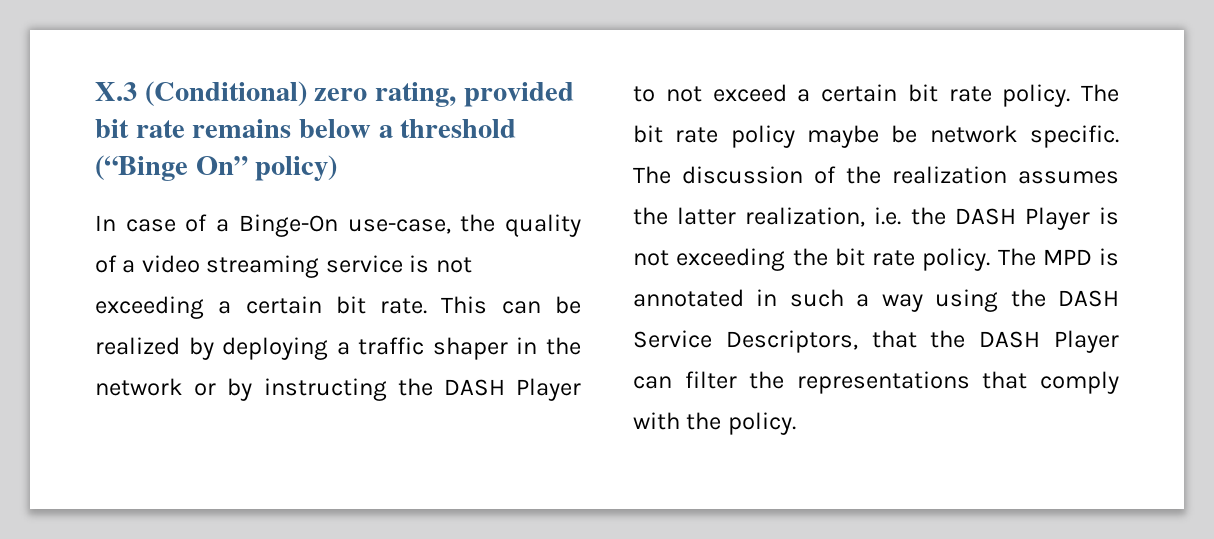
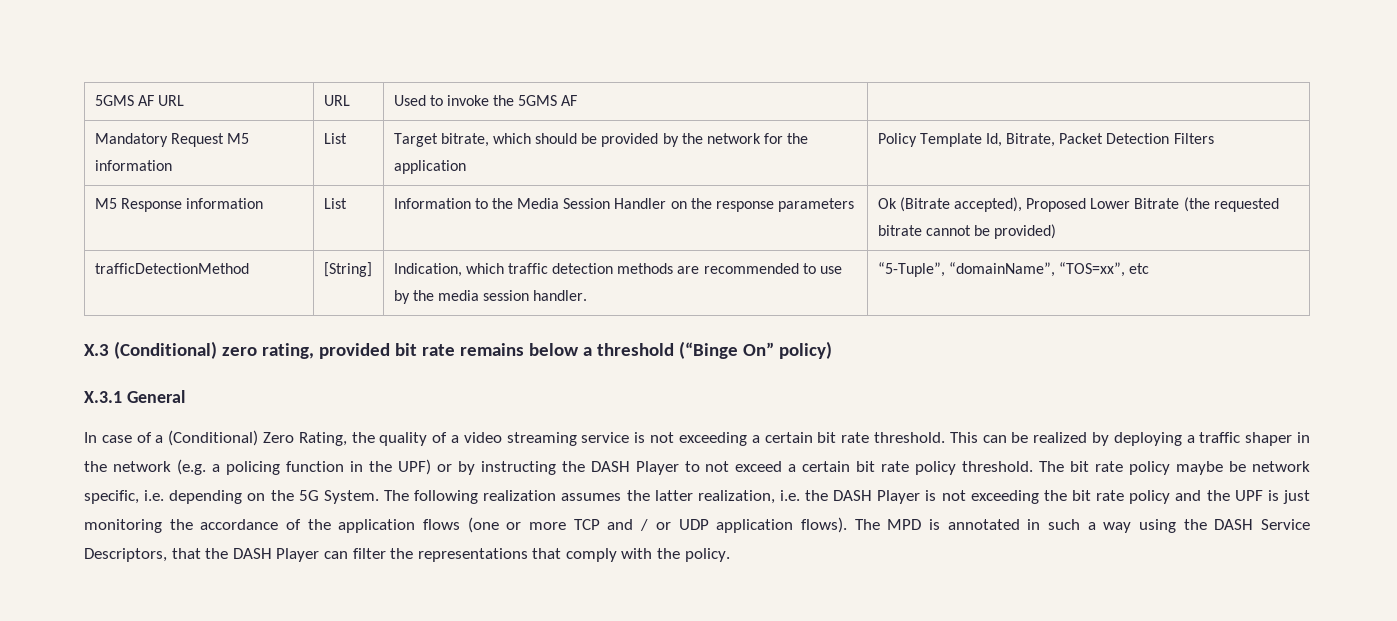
(95, 91) none -> [94,95,184,106] [323,95,350,106] [393,95,578,106] [94,133,249,147] [94,160,172,171] [323,133,347,144] [393,133,809,147] [393,160,466,174] [877,133,1214,147] [94,198,263,212] [323,198,347,209] [393,198,855,212] [877,197,1279,212] [877,224,1057,239] [94,263,249,274] [323,262,372,277] [393,263,843,277] [393,290,588,304] [877,262,1150,277] 5GMS AF URL | URL | Used to invoke the 5GMS AF | // Mandatory Request M5 information | List | Target bitrate, which should be provided by the network for the application | Policy Template Id, Bitrate, Packet Detection Filters // M5 Response information | List | Information to the Media Session Handler on the response parameters | Ok (Bitrate accepted), Proposed Lower Bitrate (the requested bitrate cannot be provided) // trafficDetectionMethod | [String] | Indication, which traffic detection methods are recommended to use by the media session handler. | “5-Tuple”, “domainName”, “TOS=xx”, etc //
(338, 168) none -> [84,390,185,403] // X.3.1 General
[238,214,451,237] Binge-On use-case, -> [168,430,347,446] (Conditional) Zero Rating,
[380,298,428,314] rate. -> [841,432,945,443] rate threshold.
(183, 387) none -> [176,459,431,475] (e.g. a policing function in the UPF)
[1002,84,1071,107] policy. -> [915,461,1034,475] policy threshold.
[1030,125,1119,148] [633,166,881,184] specific. The discussion of the -> [84,490,479,504] specific, i.e. depending on the 5G System. The following
[922,248,991,271] policy. -> [1129,490,1311,504] [84,517,847,533] policy and the UPF is just monitoring the accordance of the application flows (one or more TCP and / or UDP application flows).

